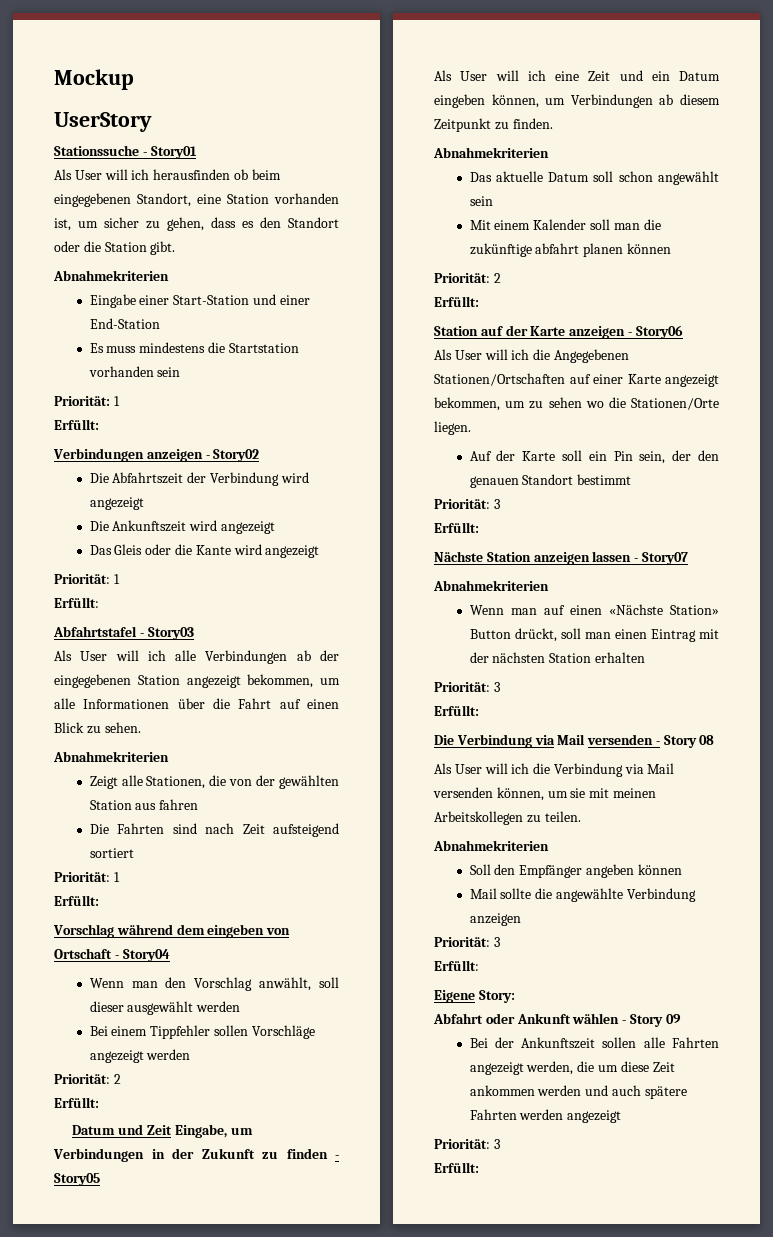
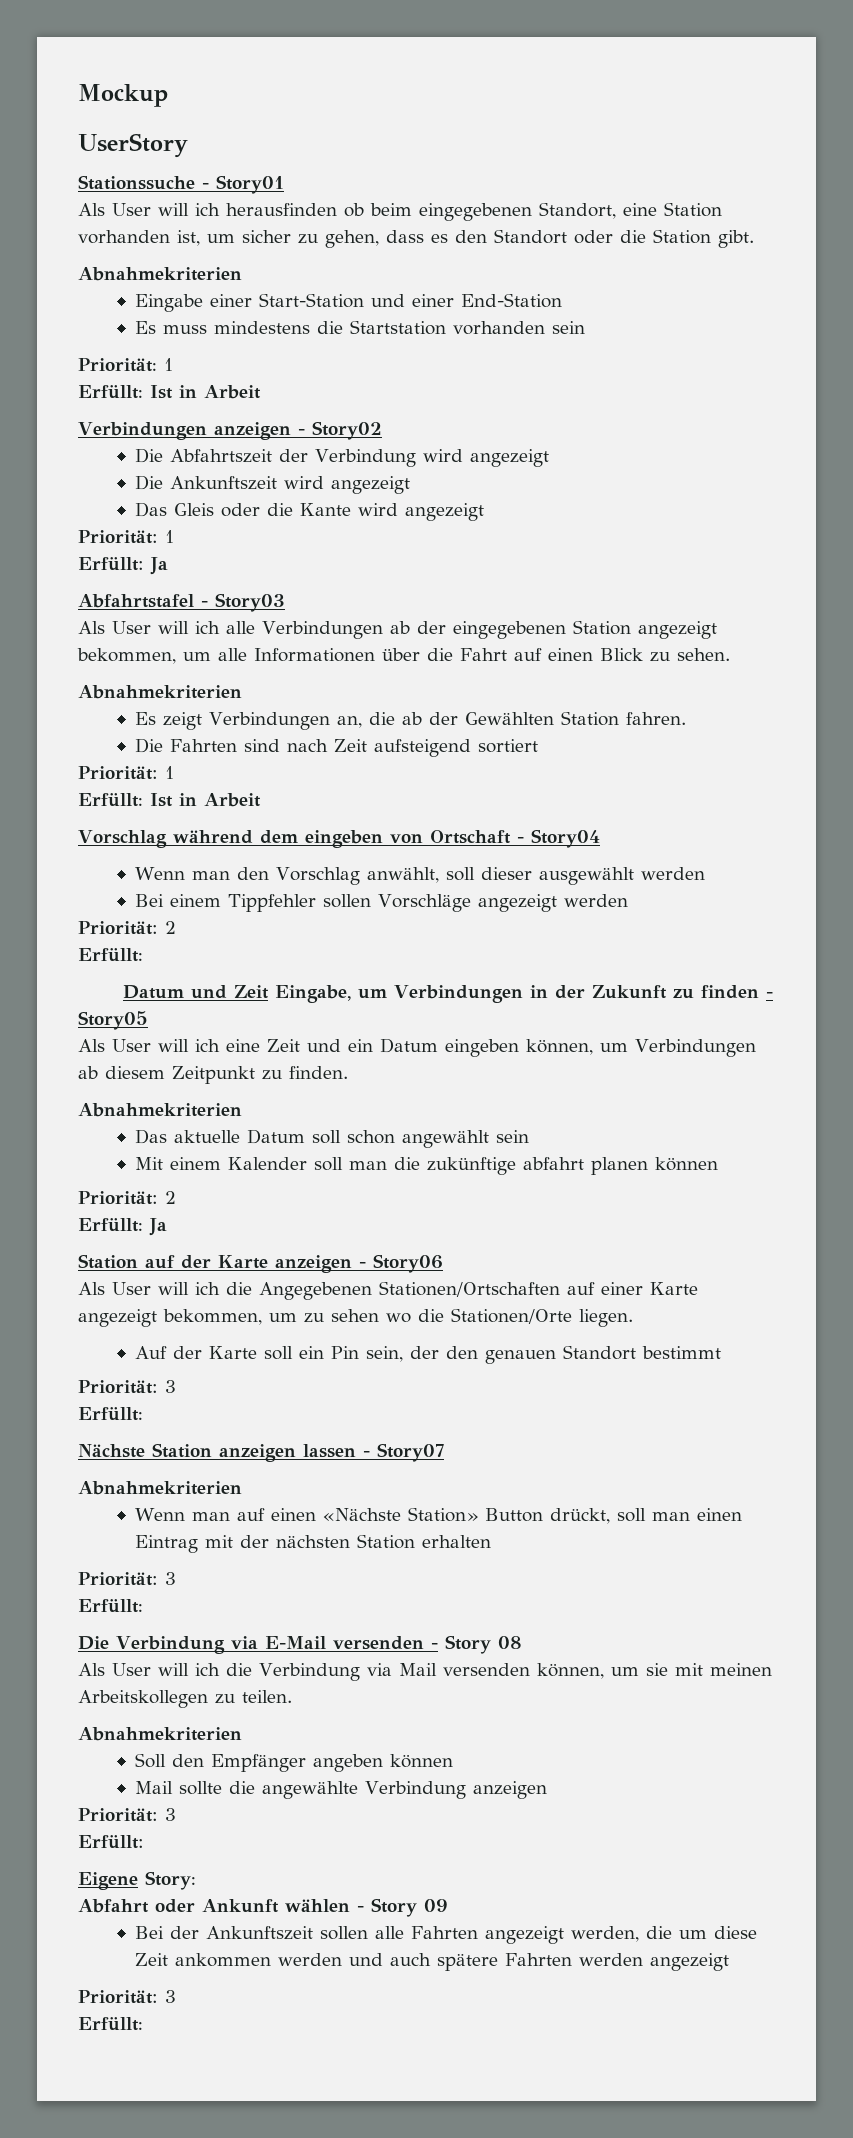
(99, 424) none -> [150,385,261,399] Ist in Arbeit
(99, 602) none -> [150,557,168,575] Ja
[89,775,339,789] [89,799,199,810] Zeigt alle Stationen, die von der gewählten Station aus fahren -> [134,711,686,730] Es zeigt Verbindungen an, die ab der Gewählten Station fahren.
(99, 900) none -> [150,793,261,807] Ist in Arbeit
(479, 301) none -> [149,1218,167,1236] Ja
[557,734,586,745] Mail -> [264,1636,326,1649] E-Mail

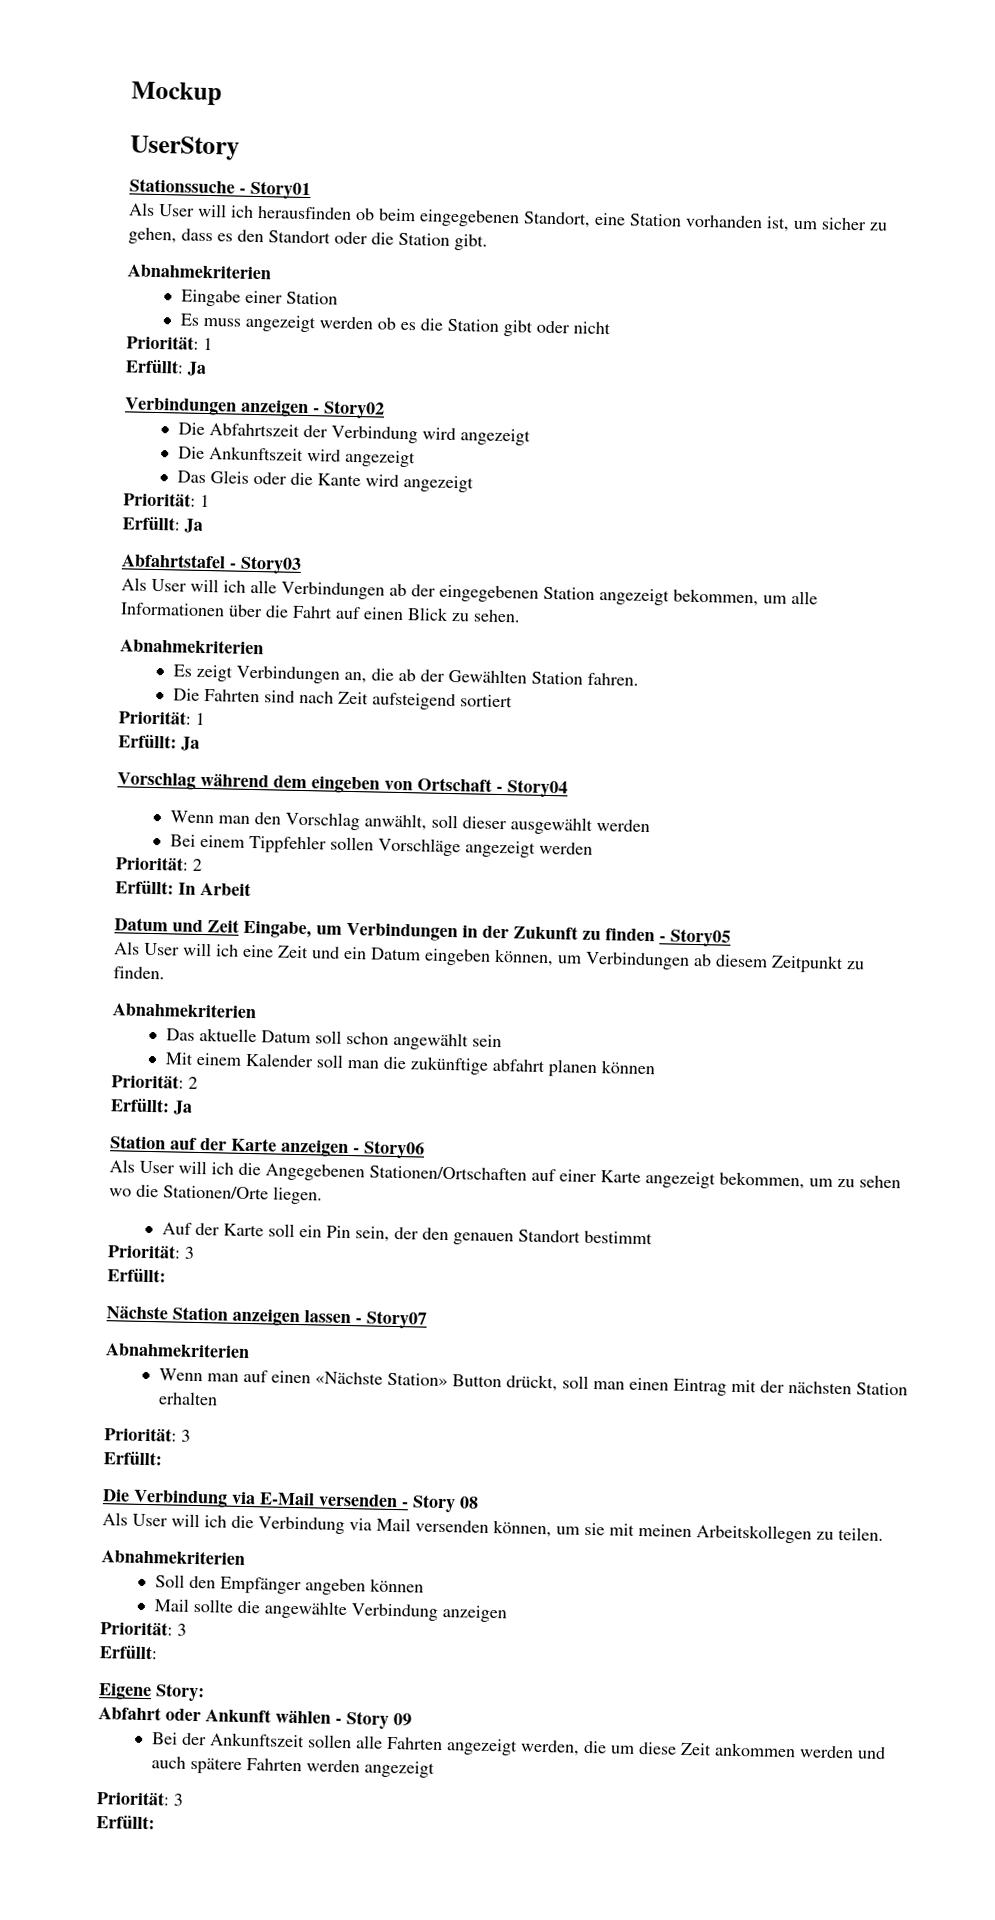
[258,293,562,308] [134,320,585,335] [78,358,173,372] [78,385,261,399] Start-Station und einer End-Station // Es muss mindestens die Startstation vorhanden sein // Priorität: 1 // Erfüllt: Ist in Arbeit -> [285,291,338,305] [179,313,611,337] [126,335,213,351] [125,359,207,376] Station // Es muss angezeigt werden ob es die Station gibt oder nicht // Priorität: 1 // Erfüllt: Ja
[150,793,261,807] Ist in Arbeit -> [181,736,200,751] Ja
(143, 955) none -> [178,881,251,896] In Arbeit

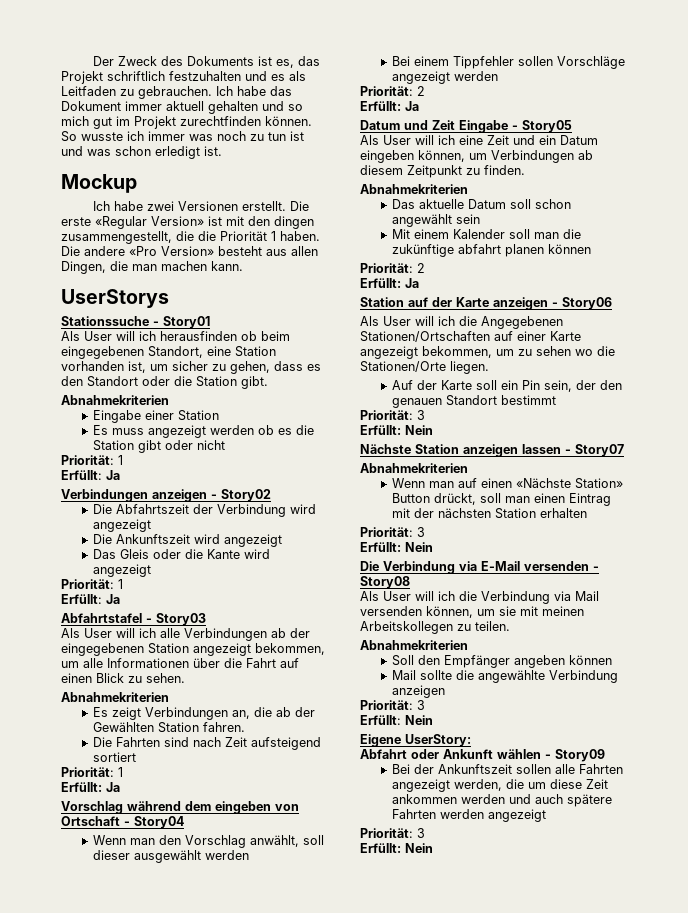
[131,81,222,106] [130,135,240,161] Mockup // UserStory -> [93,56,321,68] [61,71,306,84] [61,86,292,99] [61,101,303,114] [61,116,312,129] [61,131,304,142] [61,146,222,159] [61,174,137,193] [93,201,310,211] [61,216,314,229] [61,231,320,244] [61,246,318,256] [61,261,243,274] [61,289,169,308] Der Zweck des Dokuments ist es, das Projekt schriftlich festzuhalten und es als Leitfaden zu gebrauchen. Ich habe das Dokument immer aktuell gehalten und so mich gut im Projekt zurechtfinden können. So wusste ich immer was noch zu tun ist und was schon erledigt ist. // Mockup // Ich habe zwei Versionen erstellt. Die erste «Regular Version» ist mit den dingen zusammengestellt, die die Priorität 1 haben. Die andere «Pro Version» besteht aus allen Dingen, die man machen kann. // UserStorys
[178,881,251,896] In Arbeit -> [405,101,419,111] Ja
[243,920,655,942] Eingabe, um Verbindungen in der Zukunft zu finden -> [459,120,508,133] Eingabe
(166, 1275) none -> [405,425,433,435] Nein
(162, 1458) none -> [405,542,433,552] Nein
[412,1494,479,1513] Story 08 -> [360,576,410,589] Story08
(158, 1652) none -> [405,715,433,725] Nein
[155,1683,205,1702] Story: -> [405,734,471,747] UserStory:
[346,1711,412,1729] Story 09 -> [555,749,605,762] Story09
(155, 1822) none -> [405,843,433,853] Nein

